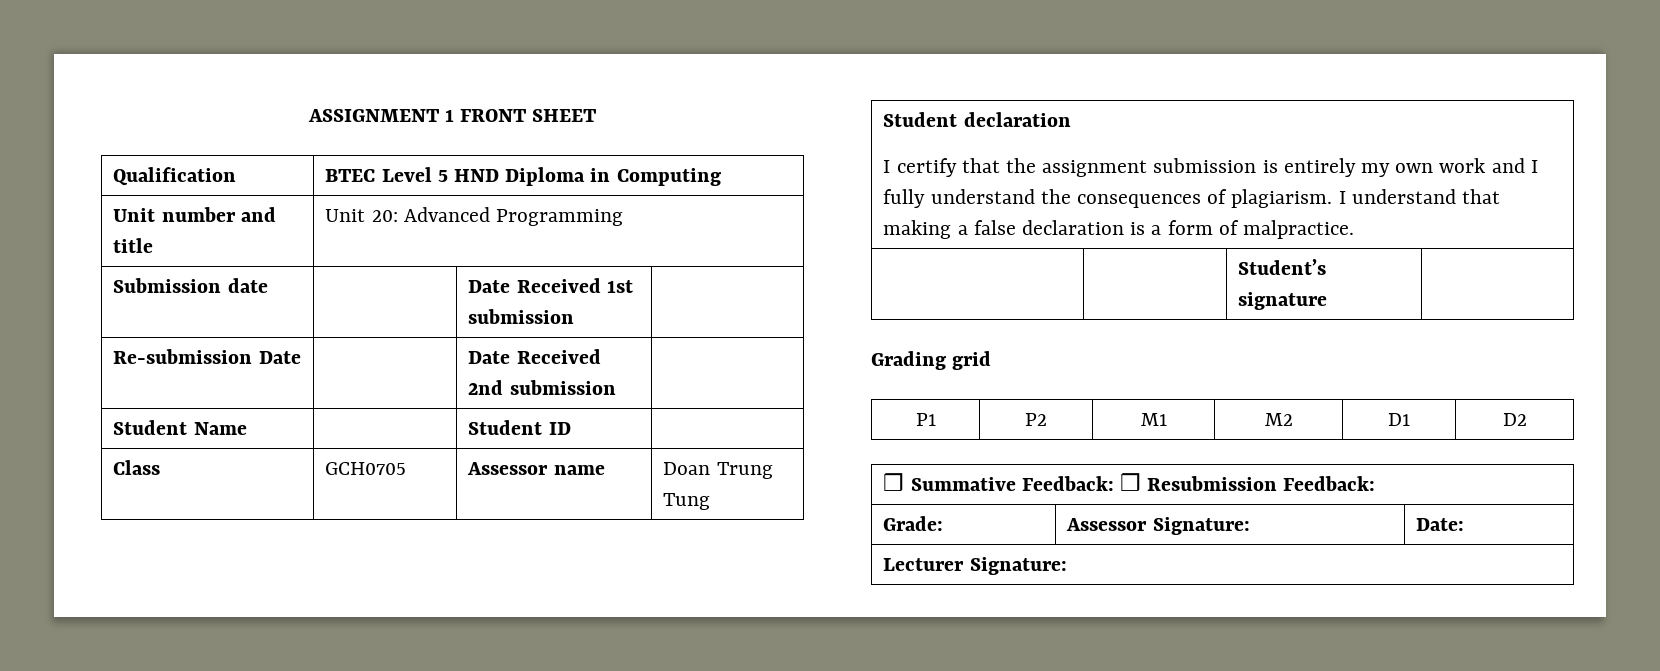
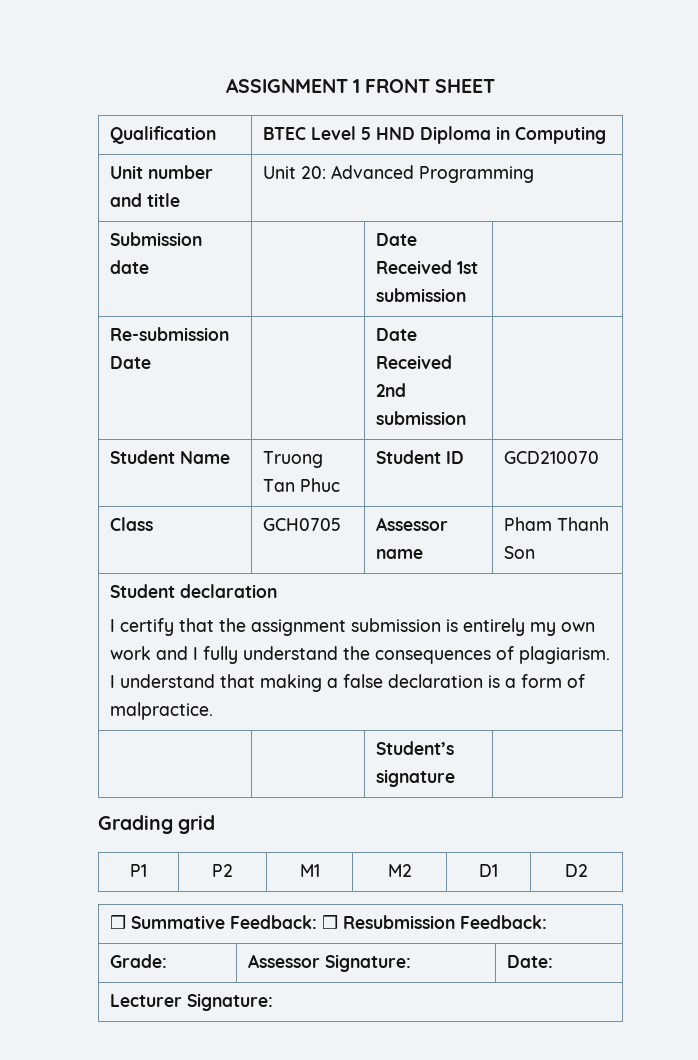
(247, 428) none -> [262,451,323,468] [262,478,340,492] Truong Tan Phuc
(571, 428) none -> [503,451,599,464] GCD210070
[663,462,773,479] [663,493,711,510] Doan Trung Tung -> [503,517,609,531] [503,546,535,559] Pham Thanh Son

